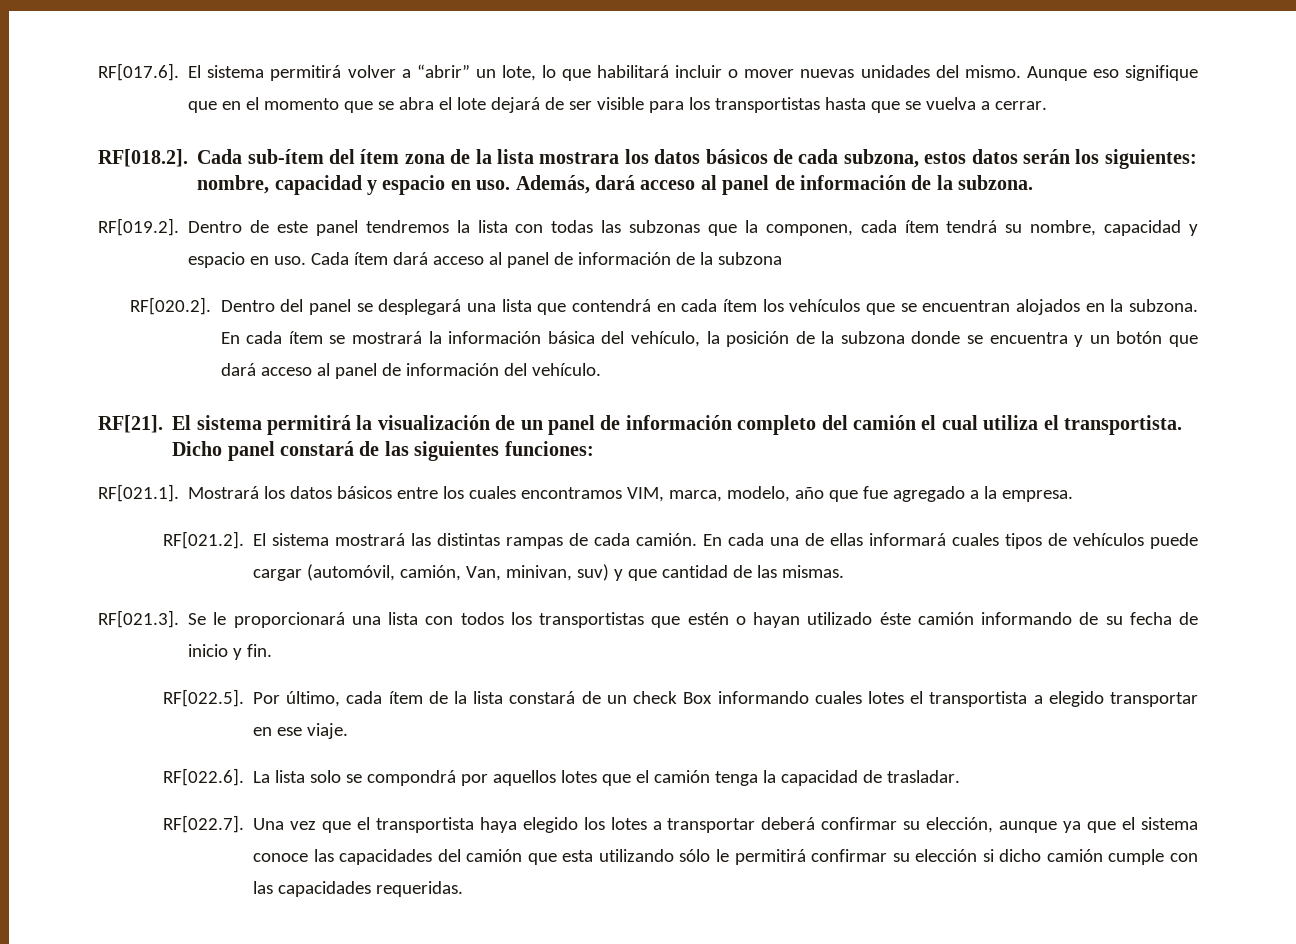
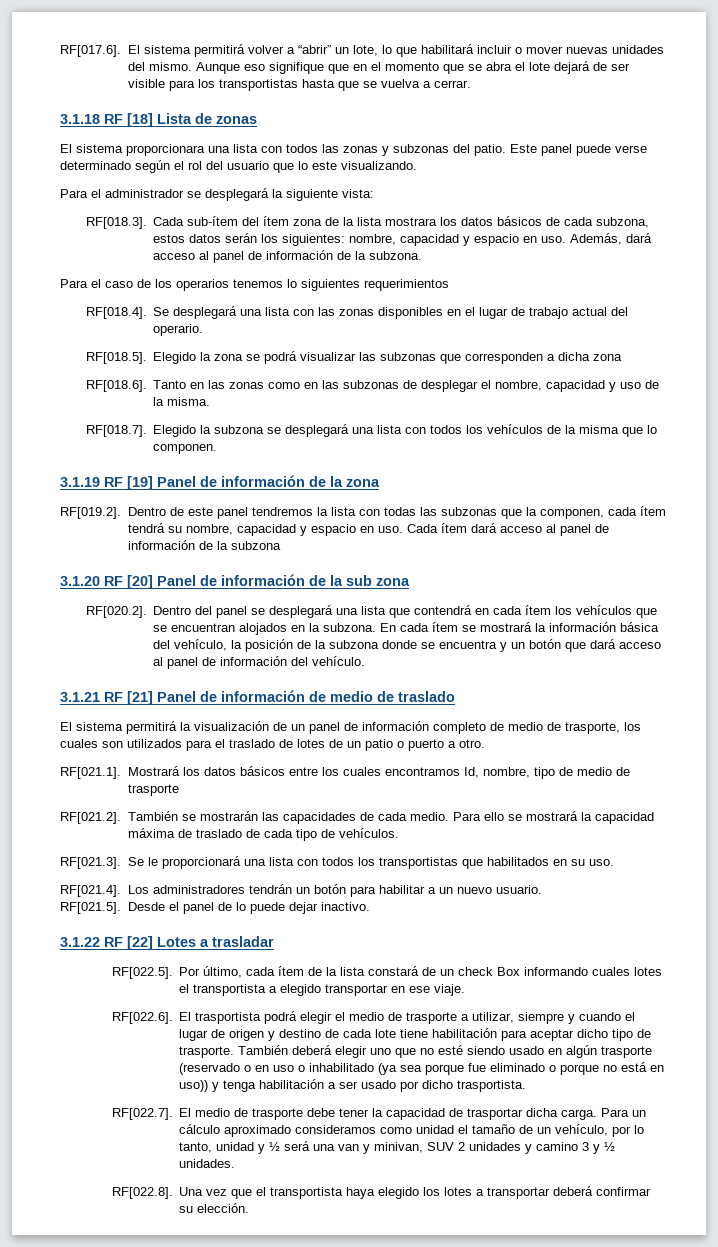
[98,149,188,167] RF[018.2]. -> [60,113,257,127] [60,144,647,156] [60,160,417,173] [60,188,374,201] [85,217,147,229] 3.1.18 RF [18] Lista de zonas // El sistema proporcionara una lista con todos las zonas y subzonas del patio. Este panel puede verse determinado según el rol del usuario que lo este visualizando. // Para el administrador se desplegará la siguiente vista: // RF[018.3].
(1034, 182) none -> [60,279,449,291] [85,306,629,319] [153,324,204,336] [85,351,623,364] [85,380,660,392] [153,397,211,406] [85,424,658,437] [153,444,218,454] [60,475,380,490] // Para el caso de los operarios tenemos lo siguientes requerimientos // RF[018.4]. Se desplegará una lista con las zonas disponibles en el lugar de trabajo actual del operario. // RF[018.5]. Elegido la zona se podrá visualizar las subzonas que corresponden a dicha zona // RF[018.6]. Tanto en las zonas como en las subzonas de desplegar el nombre, capacidad y uso de la misma. // RF[018.7]. Elegido la subzona se desplegará una lista con todos los vehículos de la misma que lo componen. // 3.1.19 RF [19] Panel de información de la zona
(783, 258) none -> [60,574,410,589] // 3.1.20 RF [20] Panel de información de la sub zona
[98,415,163,433] RF[21]. -> [60,690,455,705] 3.1.21 RF [21] Panel de información de medio de traslado //
[821,415,1183,435] [172,441,594,461] del camión el cual utiliza el transportista. Dicho panel constará de las siguientes funciones: -> [490,722,641,734] [60,739,485,751] de medio de trasporte, los cuales son utilizados para el traslado de lotes de un patio o puerto a otro.
[627,486,1074,502] [162,531,1198,549] [252,564,844,581] VIM, marca, modelo, año que fue agregado a la empresa. // RF[021.2]. El sistema mostrará las distintas rampas de cada camión. En cada una de ellas informará cuales tipos de vehículos puede cargar (automóvil, camión, Van, minivan, suv) y que cantidad de las mismas. -> [463,767,630,779] [127,784,179,796] [60,811,654,824] [127,828,399,841] Id, nombre, tipo de medio de trasporte // RF[021.2]. También se mostrarán las capacidades de cada medio. Para ello se mostrará la capacidad máxima de traslado de cada tipo de vehículos.
[687,612,1198,628] [188,644,273,660] estén o hayan utilizado éste camión informando de su fecha de inicio y fin. -> [486,857,614,866] [60,884,542,897] [60,902,370,914] [60,936,274,950] habilitados en su uso. // RF[021.4]. Los administradores tendrán un botón para habilitar a un nuevo usuario. // RF[021.5]. Desde el panel de lo puede dejar inactivo. // 3.1.22 RF [22] Lotes a trasladar
[252,770,960,786] [162,815,244,833] La lista solo se compondrá por aquellos lotes que el camión tenga la capacidad de trasladar. // RF[022.7]. -> [179,1011,636,1024] [179,1028,652,1041] [179,1045,653,1058] [179,1062,665,1075] [179,1079,527,1092] [111,1108,647,1120] [179,1124,645,1137] [179,1141,616,1154] [179,1159,236,1168] [111,1187,173,1199] El trasportista podrá elegir el medio de trasporte a utilizar, siempre y cuando el lugar de origen y destino de cada lote tiene habilitación para aceptar dicho tipo de trasporte. También deberá elegir uno que no esté siendo usado en algún trasporte (reservado o en uso o inhabilitado (ya sea porque fue eliminado o porque no está en uso)) y tenga habilitación a ser usado por dicho trasportista. // RF[022.7]. El medio de trasporte debe tener la capacidad de trasportar dicha carga. Para un cálculo aproximado consideramos como unidad el tamaño de un vehículo, por lo tanto, unidad y ½ será una van y minivan, SUV 2 unidades y camino 3 y ½ unidades. // RF[022.8].
[926,817,1199,833] [252,849,1199,865] [252,881,463,897] elección, aunque ya que el sistema conoce las capacidades del camión que esta utilizando sólo le permitirá confirmar su elección si dicho camión cumple con las capacidades requeridas. -> [197,1203,250,1213] elección.

